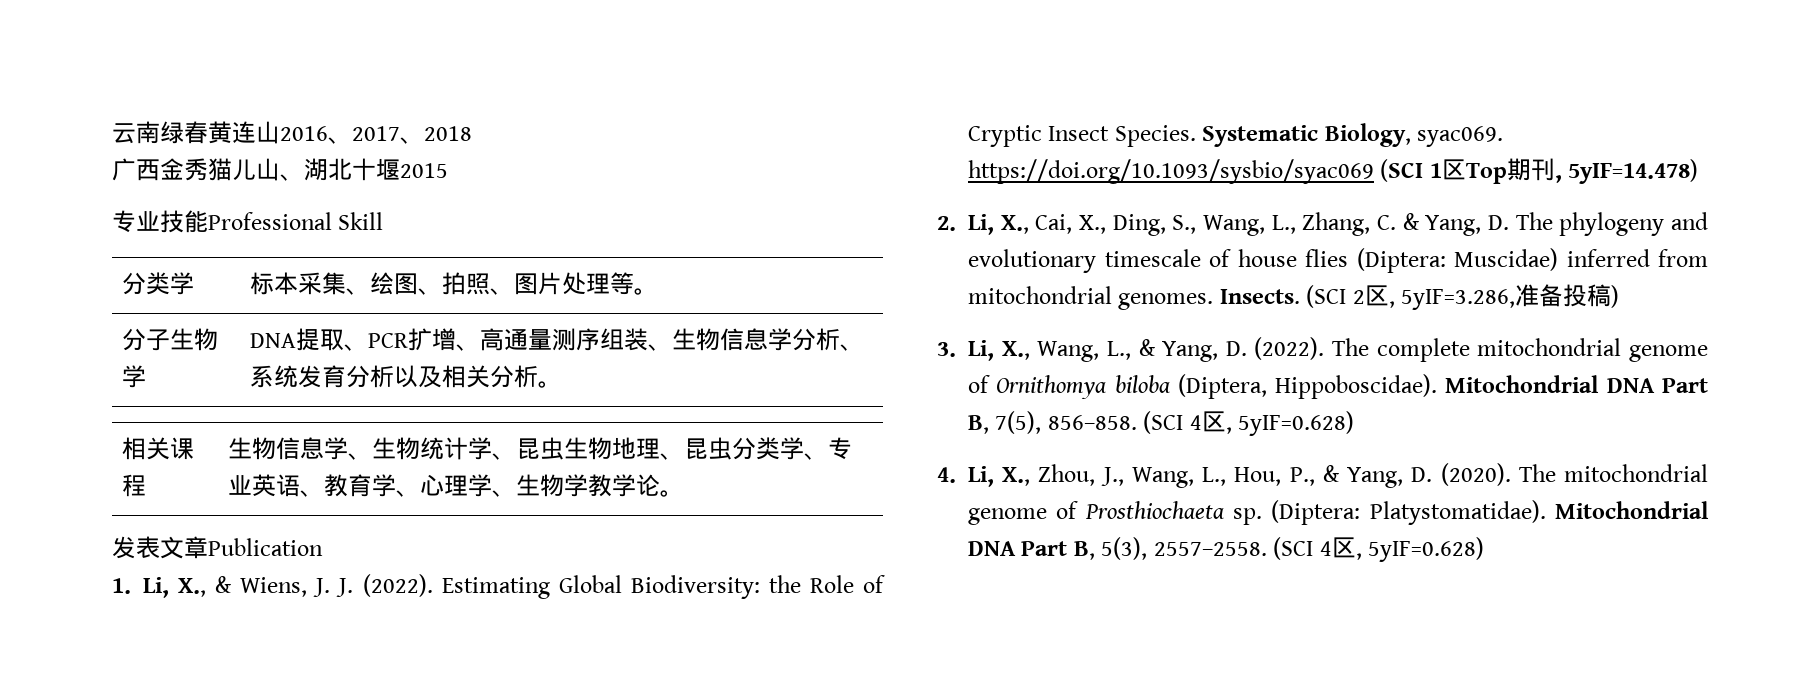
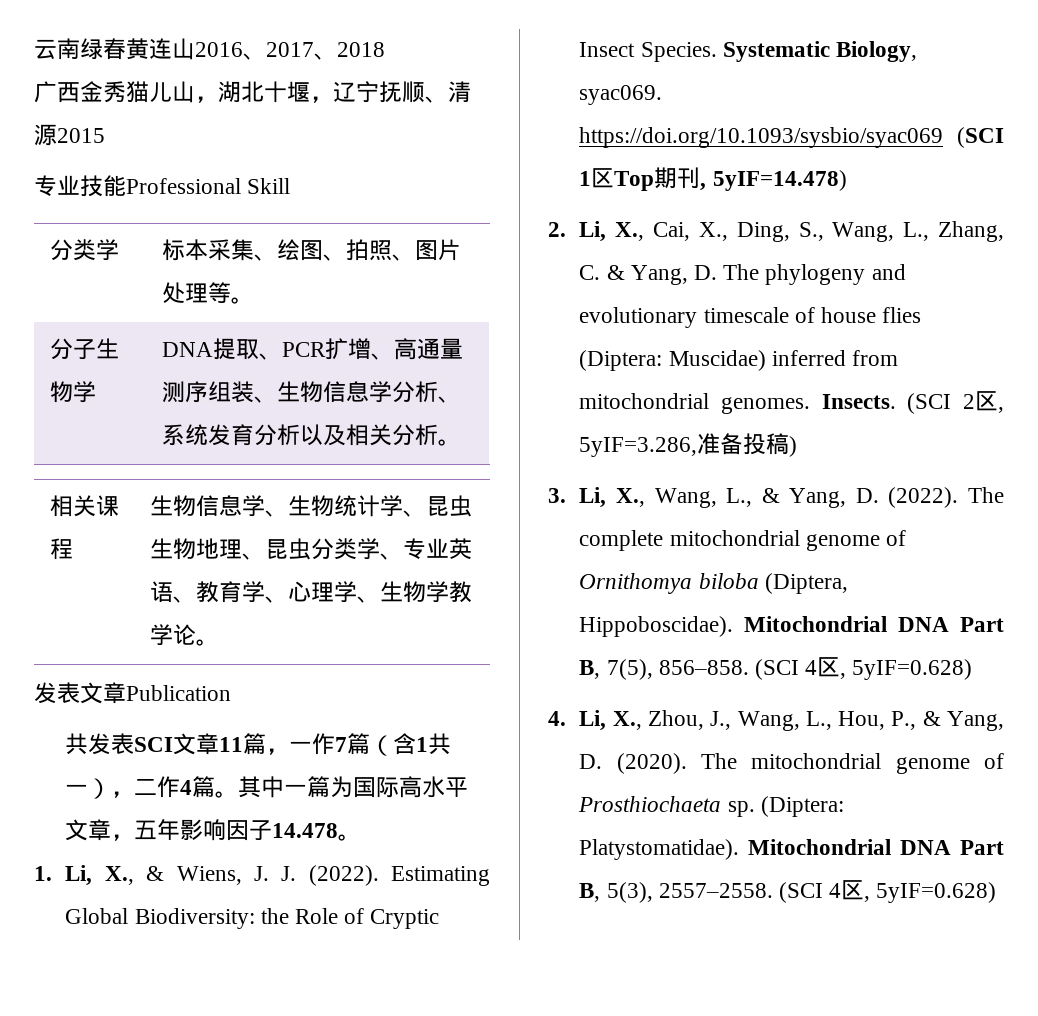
[280,174,304,181] 、 -> [195,96,218,103] ，
(400, 169) none -> [310,81,471,103] [34,124,57,146] ，辽宁抚顺、清源
(323, 547) none -> [65,733,452,756] [65,776,469,799] [65,819,362,841] // 共发表SCI文章11篇，一作7篇（含1共一），二作4篇。其中一篇为国际高水平文章，五年影响因子14.478。

